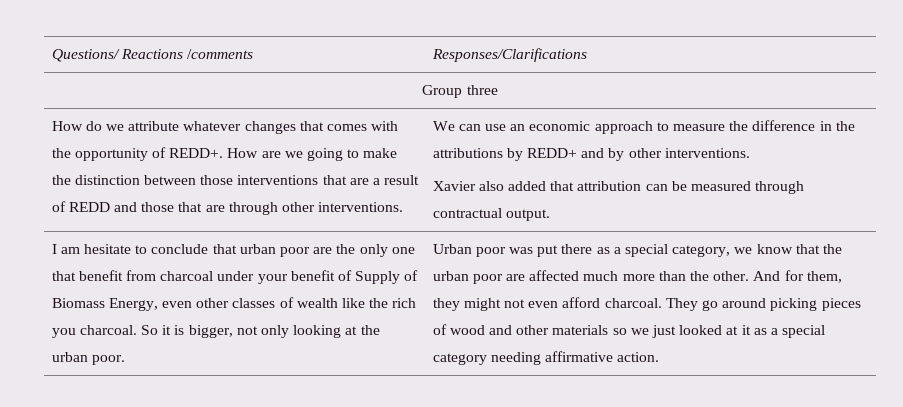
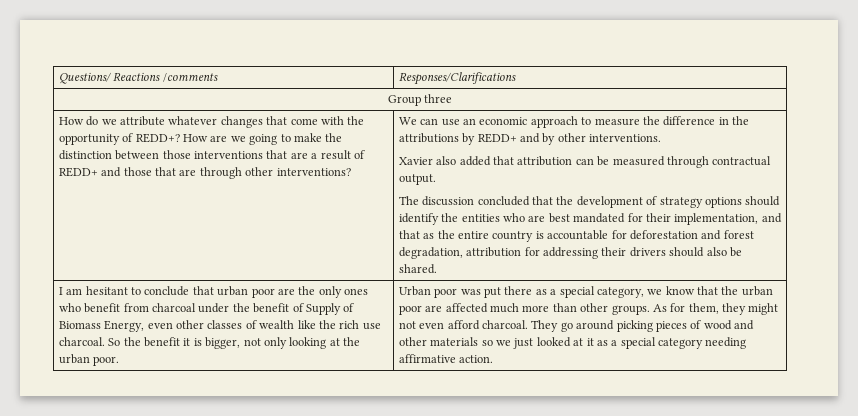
[327,124,368,131] comes -> [290,118,318,125] come
[169,148,224,158] REDD+. -> [135,133,180,143] REDD+?
[68,202,110,212] REDD -> [58,167,98,177] REDD+
[318,202,404,212] interventions. -> [276,168,351,176] interventions?
(550, 215) none -> [398,196,781,208] [398,213,782,225] [398,230,754,242] [398,247,742,259] [398,264,437,274] // The discussion concluded that the development of strategy options should identify the entities who are best mandated for their implementation, and that as the entire country is accountable for deforestation and forest degradation, attribution for addressing their drivers should also be shared.
[84,244,132,254] hesitate -> [85,286,128,295] hesitant
[391,247,415,254] [51,271,76,281] one that -> [344,288,369,295] [58,303,81,312] ones who
[257,274,288,284] your -> [232,303,250,312] the
[51,328,76,338] you -> [362,323,381,330] use
(159, 330) none -> [123,337,181,347] the benefit
[690,271,781,281] the other. And -> [580,303,667,315] other groups. As

